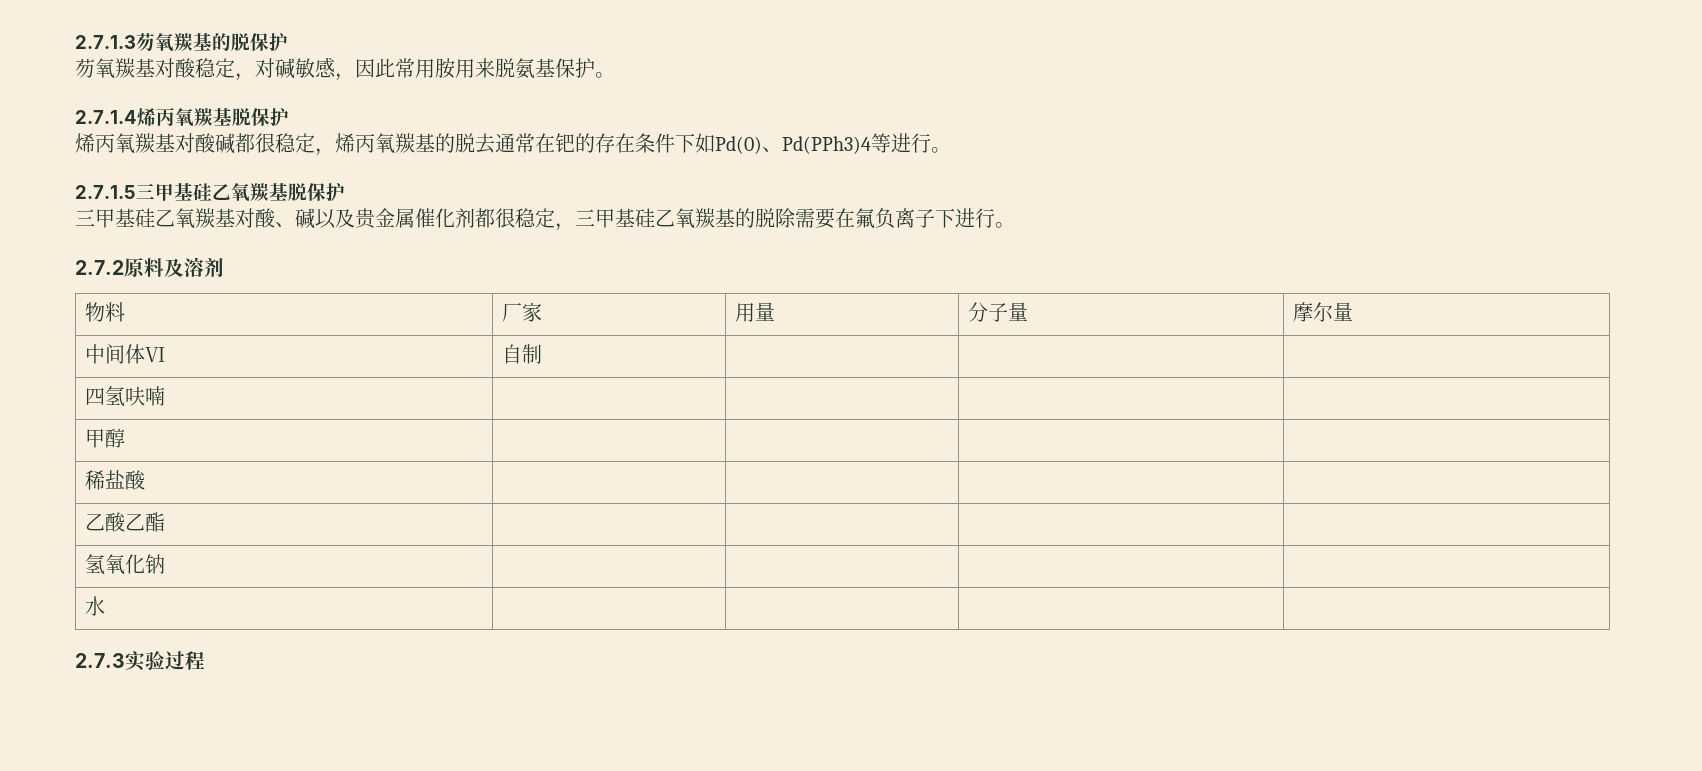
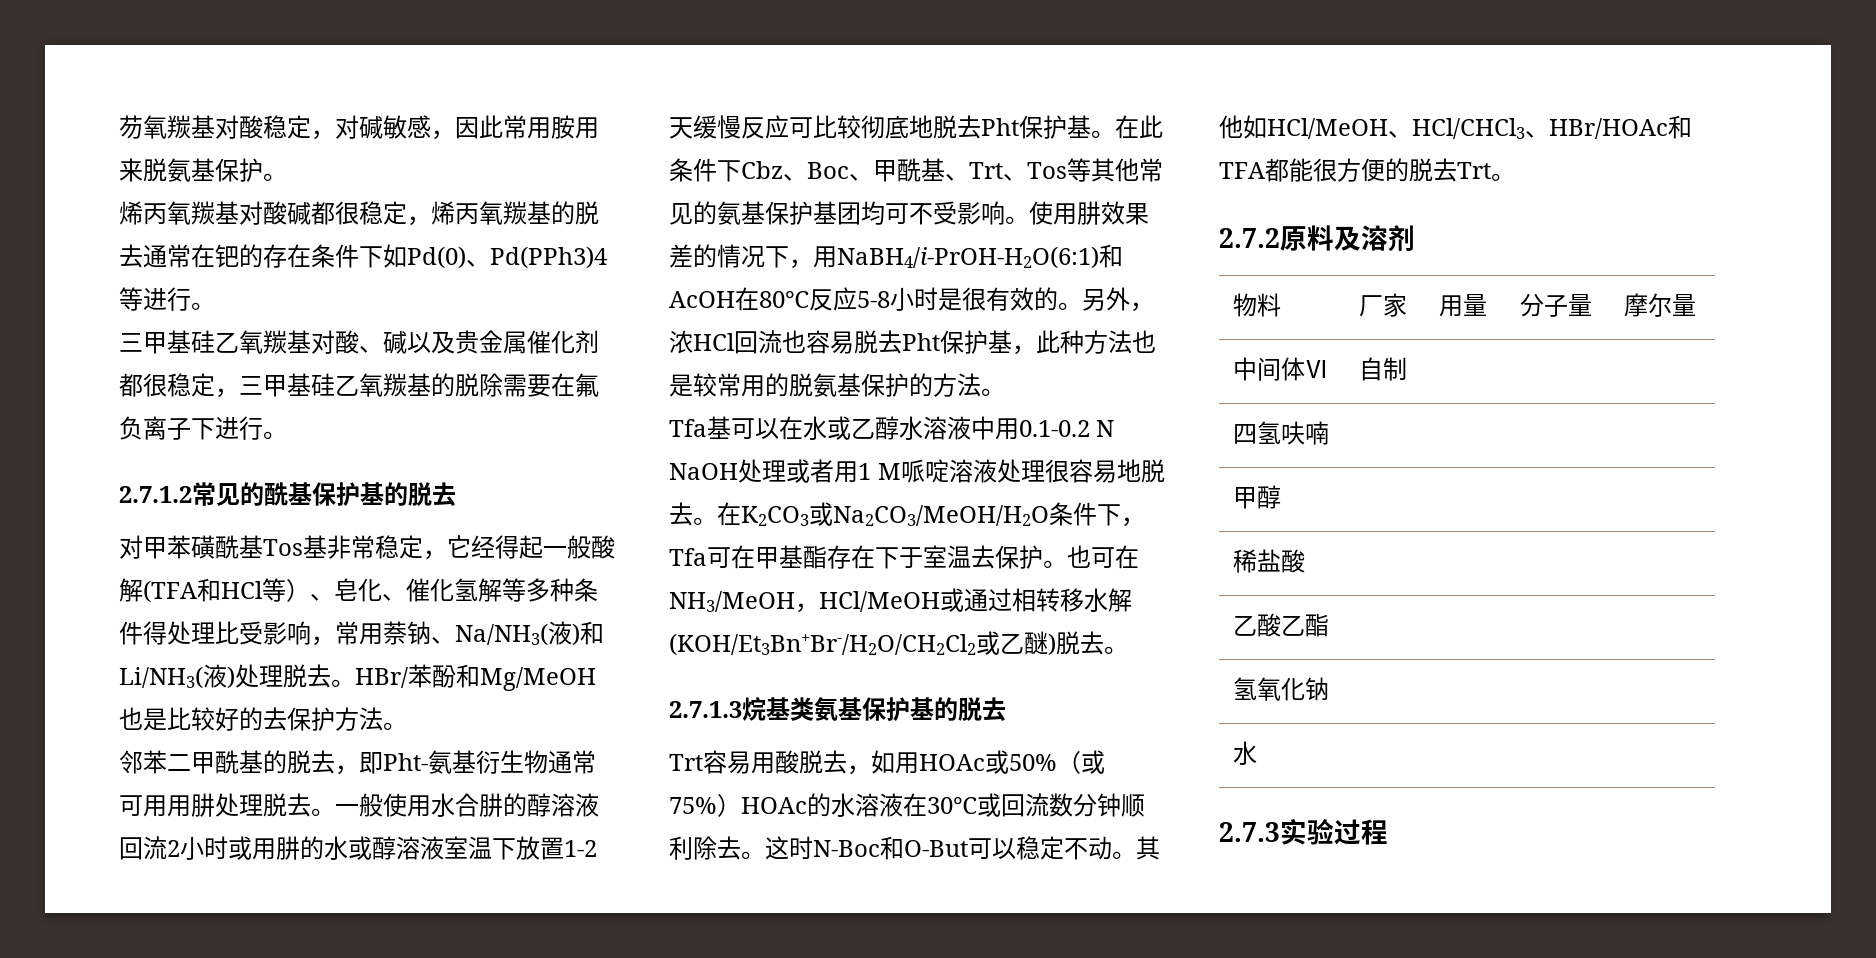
[75,32,288,52] 2.7.1.3芴氧羰基的脱保护 // -> (119, 127) none
[75,107,289,127] // 2.7.1.4烯丙氧羰基脱保护 -> (287, 177) none
[75,182,345,202] // 2.7.1.5三甲基硅乙氧羰基脱保护 -> (215, 306) none
(1015, 225) none -> [119,482,456,507] [119,535,615,560] [119,578,598,603] [119,621,604,646] [119,664,596,691] [119,707,407,731] [119,750,596,775] [119,793,599,817] [119,836,597,860] [669,115,1163,139] [669,158,1163,182] [669,201,1149,225] [669,244,1123,269] [669,287,1154,312] [669,330,1156,355] [669,373,1005,397] [669,416,1115,440] [669,459,1165,483] [669,502,1145,527] [669,545,1139,569] [669,588,1132,613] [669,631,1128,656] [669,697,1006,722] [669,750,1105,775] [669,793,1145,817] [669,836,1160,860] [1219,115,1692,139] [1219,158,1515,182] // 2.7.1.2常见的酰基保护基的脱去 // 对甲苯磺酰基Tos基非常稳定，它经得起一般酸解(TFA和HCl等）、皂化、催化氢解等多种条件得处理比受影响，常用萘钠、Na/NH3(液)和Li/NH3(液)处理脱去。HBr/苯酚和Mg/MeOH也是比较好的去保护方法。 // 邻苯二甲酰基的脱去，即Pht-氨基衍生物通常可用用肼处理脱去。一般使用水合肼的醇溶液回流2小时或用肼的水或醇溶液室温下放置1-2天缓慢反应可比较彻底地脱去Pht保护基。在此条件下Cbz、Boc、甲酰基、Trt、Tos等其他常见的氨基保护基团均可不受影响。使用肼效果差的情况下，用NaBH4/i-PrOH-H2O(6:1)和AcOH在80℃反应5-8小时是很有效的。另外，浓HCl回流也容易脱去Pht保护基，此种方法也是较常用的脱氨基保护的方法。 // Tfa基可以在水或乙醇水溶液中用0.1-0.2 N NaOH处理或者用1 M哌啶溶液处理很容易地脱去。在K2CO3或Na2CO3/MeOH/H2O条件下，Tfa可在甲基酯存在下于室温去保护。也可在NH3/MeOH，HCl/MeOH或通过相转移水解(KOH/Et3Bn+Br-/H2O/CH2Cl2或乙醚)脱去。 // 2.7.1.3烷基类氨基保护基的脱去 // Trt容易用酸脱去，如用HOAc或50%（或75%）HOAc的水溶液在30℃或回流数分钟顺利除去。这时N-Boc和O-But可以稳定不动。其他如HCl/MeOH、HCl/CHCl3、HBr/HOAc和TFA都能很方便的脱去Trt。

